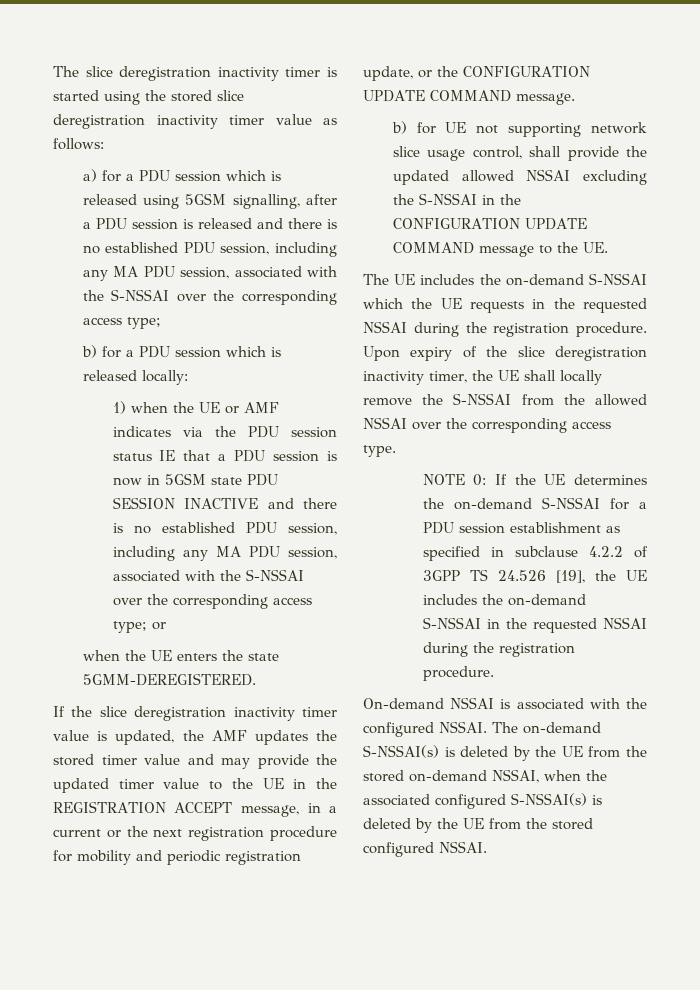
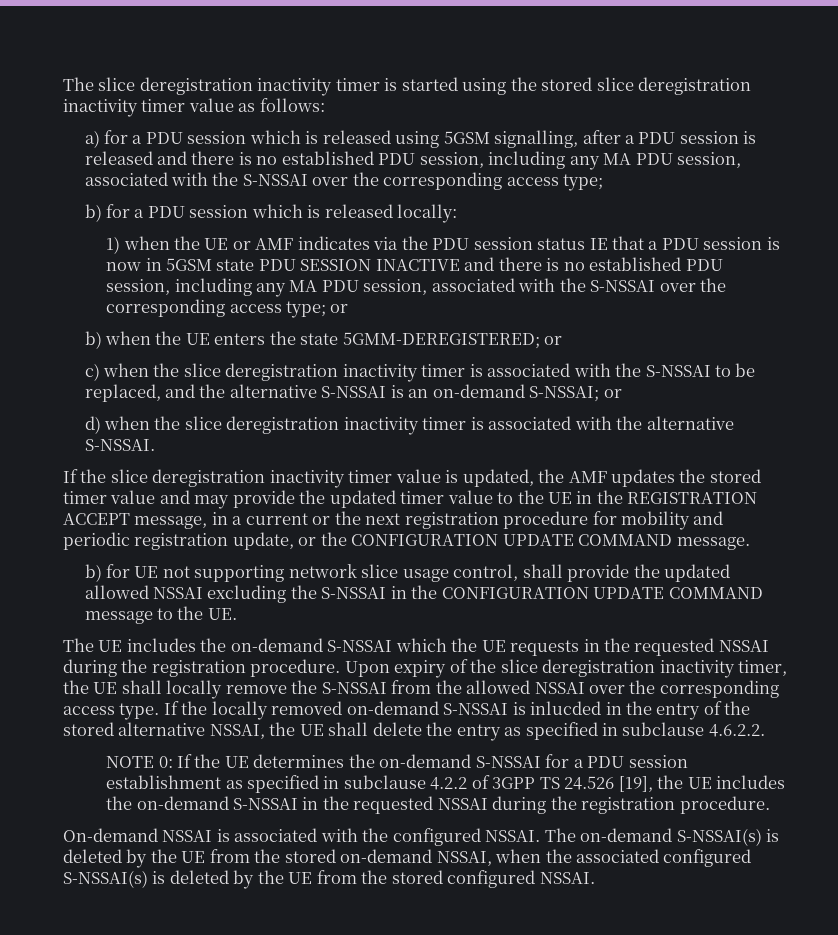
(166, 626) none -> [84,331,102,349] b)
[82,673,256,686] 5GMM-DEREGISTERED. -> [342,332,563,349] [84,363,756,382] [84,384,622,402] [84,416,734,435] [84,439,155,451] 5GMM-DEREGISTERED; or // c) when the slice deregistration inactivity timer is associated with the S-NSSAI to be replaced, and the alternative S-NSSAI is an on-demand S-NSSAI; or // d) when the slice deregistration inactivity timer is associated with the alternative S-NSSAI.
(396, 451) none -> [163,701,751,720] [63,722,765,741] If the locally removed on-demand S-NSSAI is inlucded in the entry of the stored alternative NSSAI, the UE shall delete the entry as specified in subclause 4.6.2.2.

